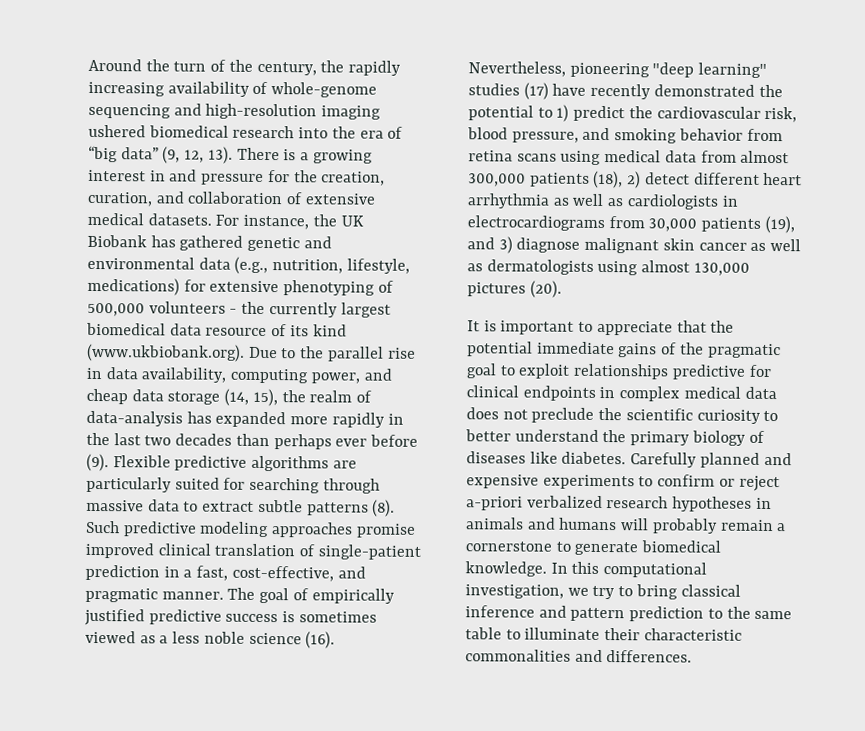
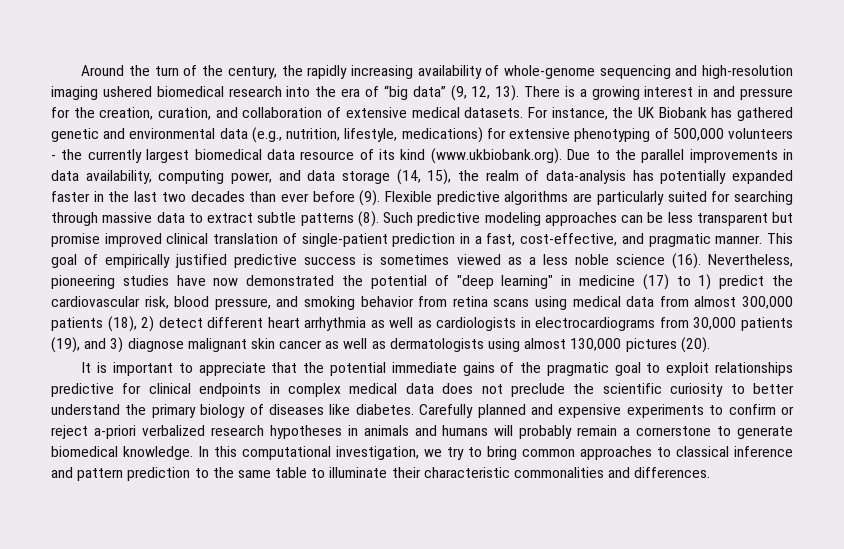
[387,347,416,359] rise -> [689,149,778,163] improvements
[86,388,128,405] cheap -> (301, 175) none
[215,411,385,428] expanded more rapidly -> [660,170,793,184] [51,191,90,202] potentially expanded faster
[273,434,332,450] perhaps -> (277, 196) none
(354, 530) none -> [621,212,793,226] can be less transparent but
[227,587,256,600] The -> [766,233,793,244] This
[652,62,768,78] [468,82,783,100] [468,105,534,121] "deep learning" studies (17) have recently demonstrated the potential -> [122,274,669,290] studies have now demonstrated the potential of "deep learning" in medicine (17)
(678, 592) none -> [522,446,671,460] common approaches to

